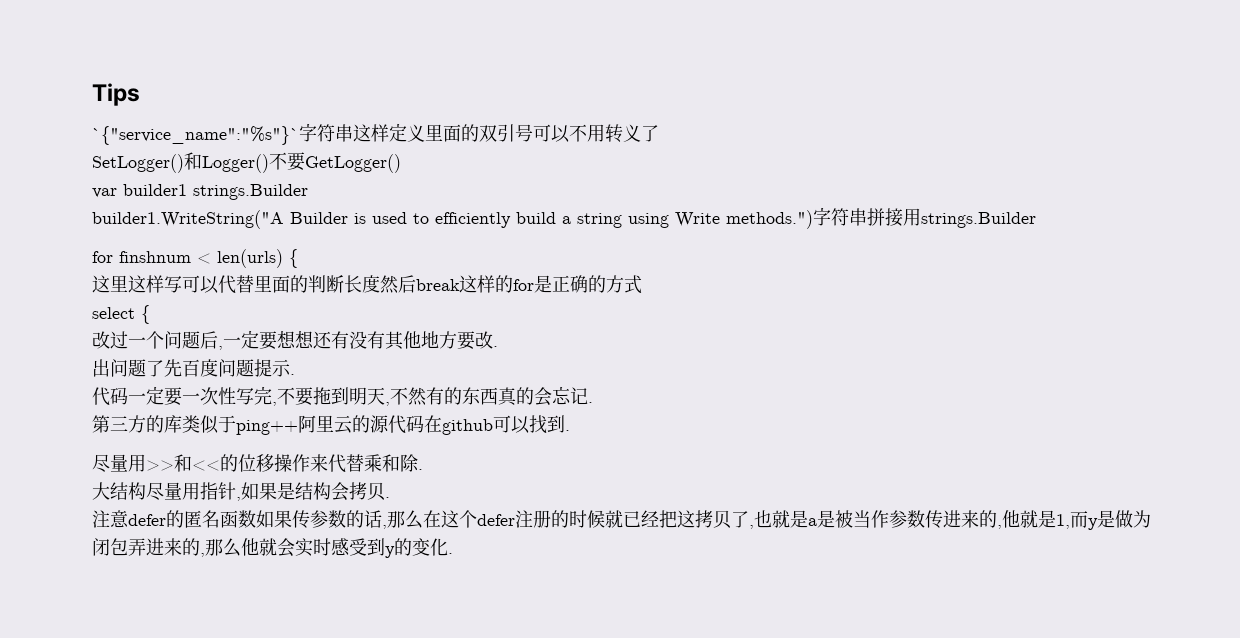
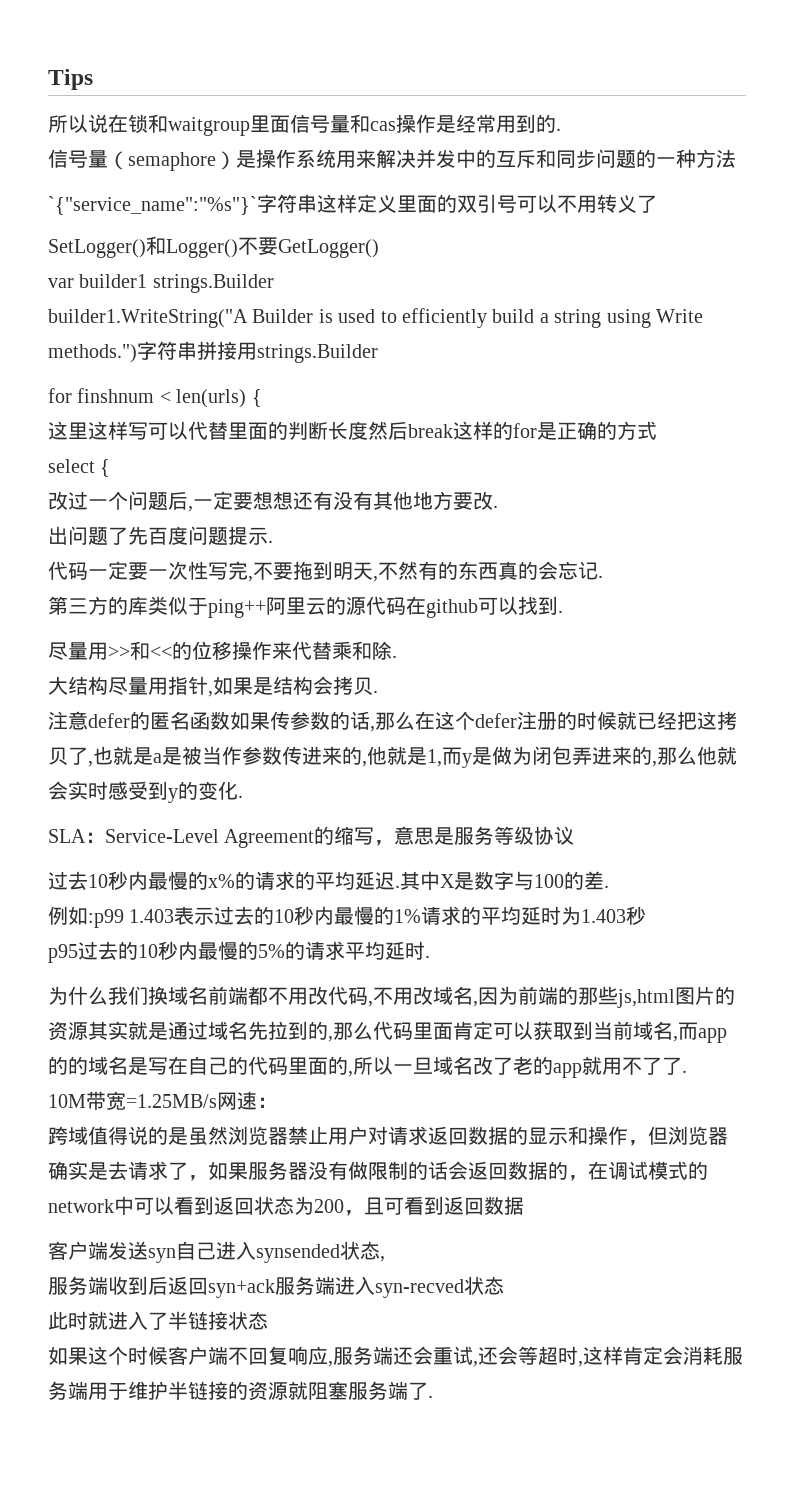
(140, 94) none -> [48,114,561,136] [48,149,736,171] // 所以说在锁和waitgroup里面信号量和cas操作是经常用到的. // 信号量（semaphore）是操作系统用来解决并发中的互斥和同步问题的一种方法
(453, 553) none -> [48,826,575,848] [48,871,609,890] [48,906,647,928] [48,941,430,963] [48,986,735,1008] [48,1021,727,1043] [48,1056,687,1078] [48,1091,277,1110] [48,1126,728,1146] [48,1161,708,1181] [48,1196,524,1216] [48,1241,385,1263] [48,1276,504,1298] [48,1311,268,1330] [48,1346,743,1367] [48,1381,433,1401] // SLA：Service-Level Agreement的缩写，意思是服务等级协议 // 过去10秒内最慢的x%的请求的平均延迟.其中X是数字与100的差. // 例如:p99 1.403表示过去的10秒内最慢的1%请求的平均延时为1.403秒 // p95过去的10秒内最慢的5%的请求平均延时. // 为什么我们换域名前端都不用改代码,不用改域名,因为前端的那些js,html图片的资源其实就是通过域名先拉到的,那么代码里面肯定可以获取到当前域名,而app的的域名是写在自己的代码里面的,所以一旦域名改了老的app就用不了了. // 10M带宽=1.25MB/s网速： // 跨域值得说的是虽然浏览器禁止用户对请求返回数据的显示和操作，但浏览器确实是去请求了，如果服务器没有做限制的话会返回数据的，在调试模式的network中可以看到返回状态为200，且可看到返回数据 // 客户端发送syn自己进入synsended状态, // 服务端收到后返回syn+ack服务端进入syn-recved状态 // 此时就进入了半链接状态 // 如果这个时候客户端不回复响应,服务端还会重试,还会等超时,这样肯定会消耗服务端用于维护半链接的资源就阻塞服务端了.

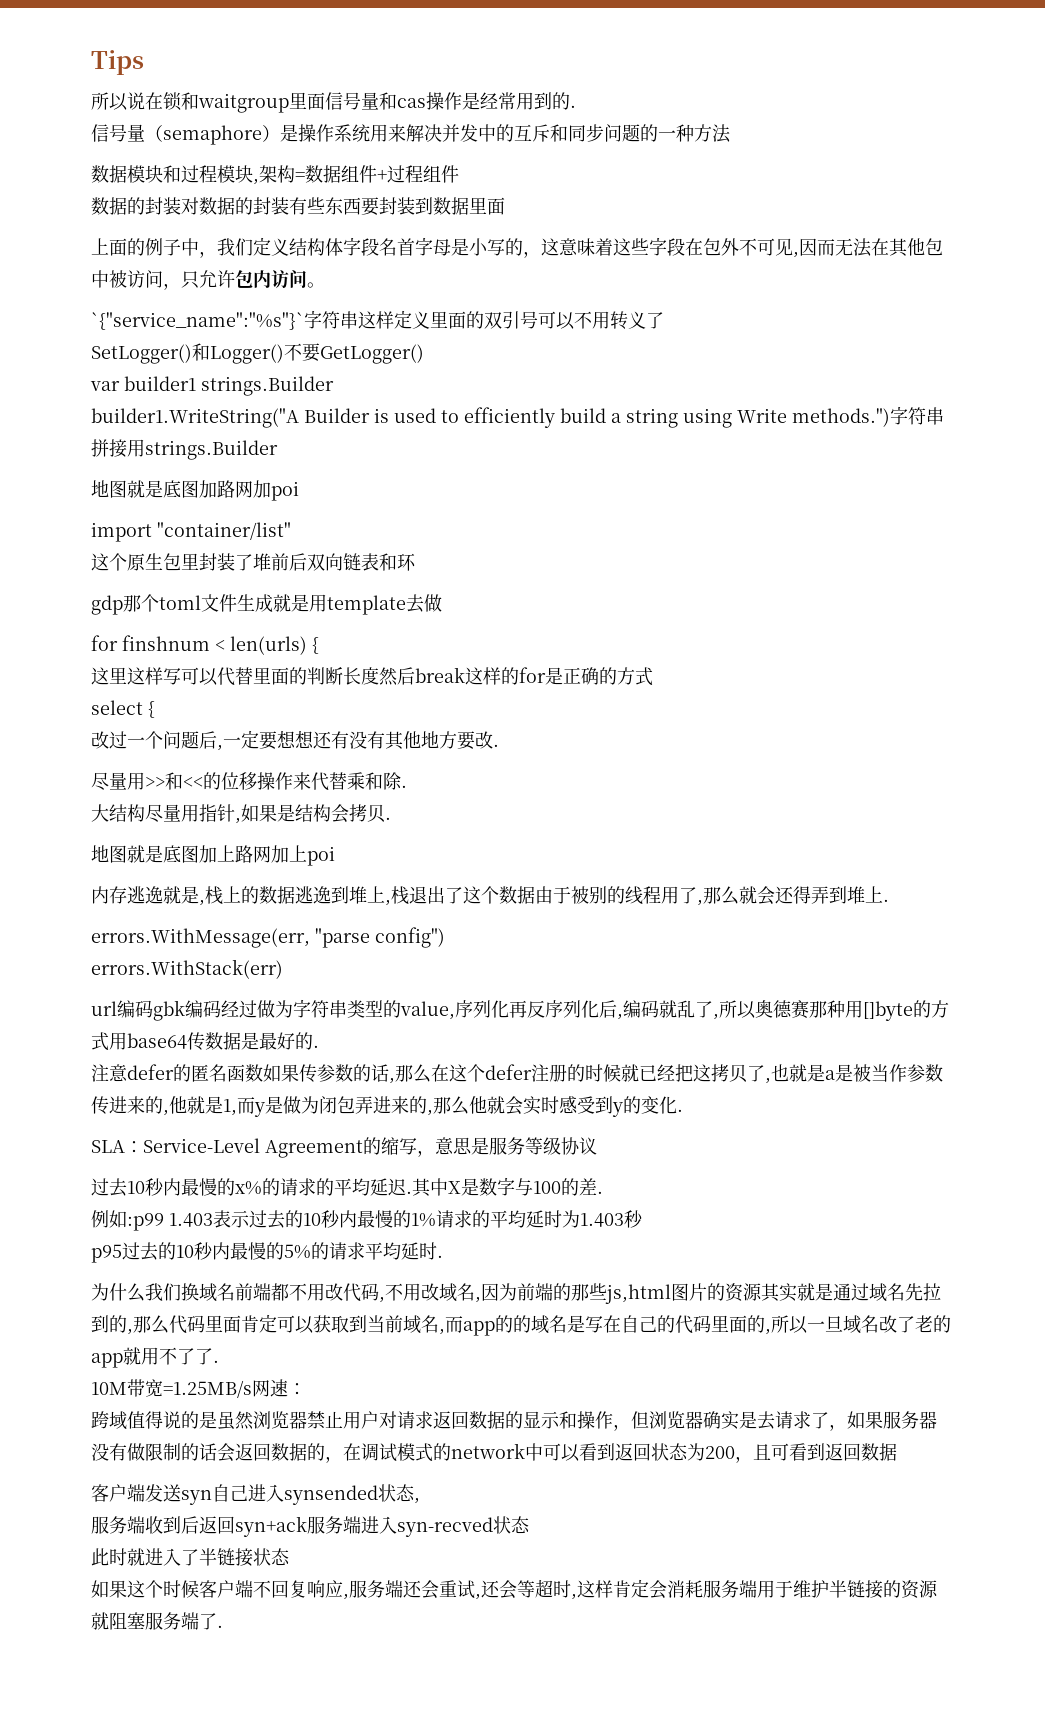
(736, 158) none -> [91,165,459,185] [91,197,505,216] [91,237,943,258] [91,270,325,290] // 数据模块和过程模块,架构=数据组件+过程组件 // 数据的封装对数据的封装有些东西要封装到数据里面 // 上面的例子中，我们定义结构体字段名首字母是小写的，这意味着这些字段在包外不可见,因而无法在其他包中被访问，只允许包内访问。
(378, 353) none -> [91,480,299,501] [91,522,291,542] [91,553,416,571] [91,594,442,615] // 地图就是底图加路网加poi // import "container/list" // 这个原生包里封装了堆前后双向链表和环 // gdp那个toml文件生成就是用template去做
[48,526,273,545] [48,561,603,582] [48,596,563,618] // 出问题了先百度问题提示. // 代码一定要一次性写完,不要拖到明天,不然有的东西真的会忘记. // 第三方的库类似于ping++阿里云的源代码在github可以找到. -> (499, 745) none
(378, 691) none -> [91,845,335,866] [91,886,889,906] [91,927,445,948] [91,959,283,979] [91,999,949,1021] [91,1032,319,1051] // 地图就是底图加上路网加上poi // 内存逃逸就是,栈上的数据逃逸到堆上,栈退出了这个数据由于被别的线程用了,那么就会还得弄到堆上. // errors.WithMessage(err, "parse config") // errors.WithStack(err) // url编码gbk编码经过做为字符串类型的value,序列化再反序列化后,编码就乱了,所以奥德赛那种用[]byte的方式用base64传数据是最好的.

